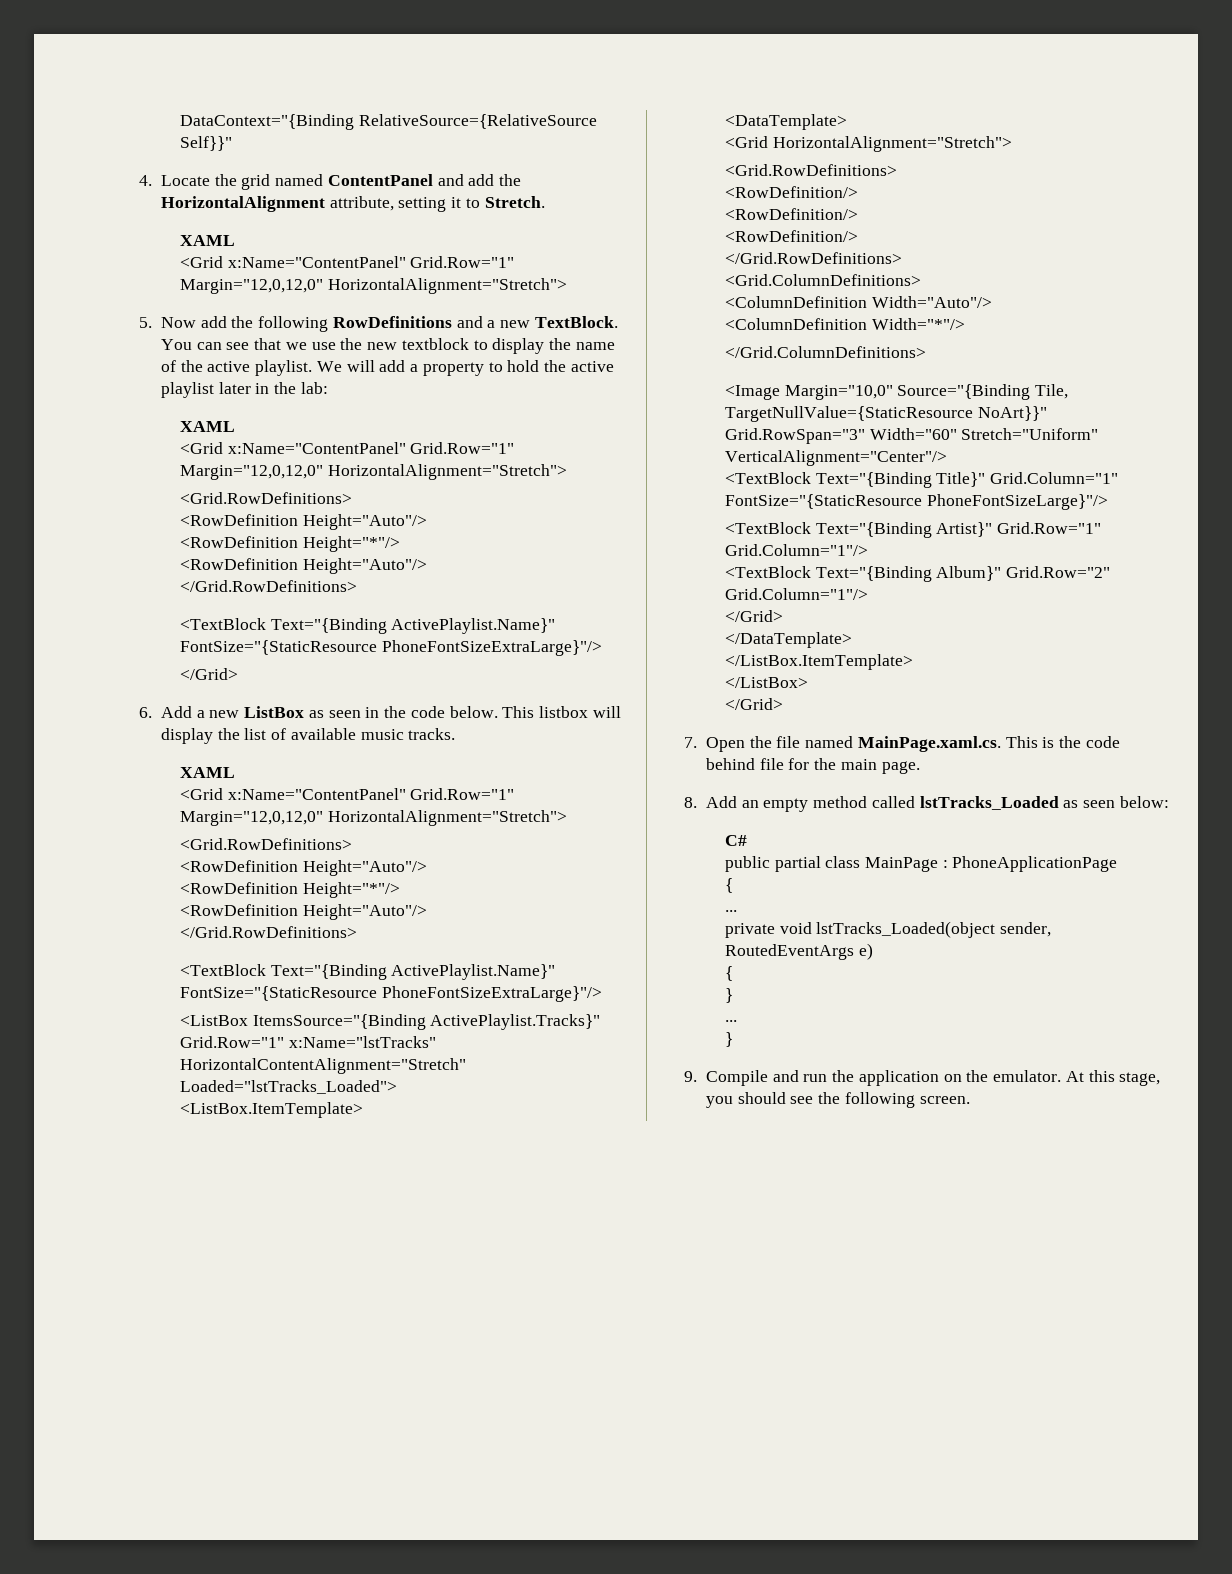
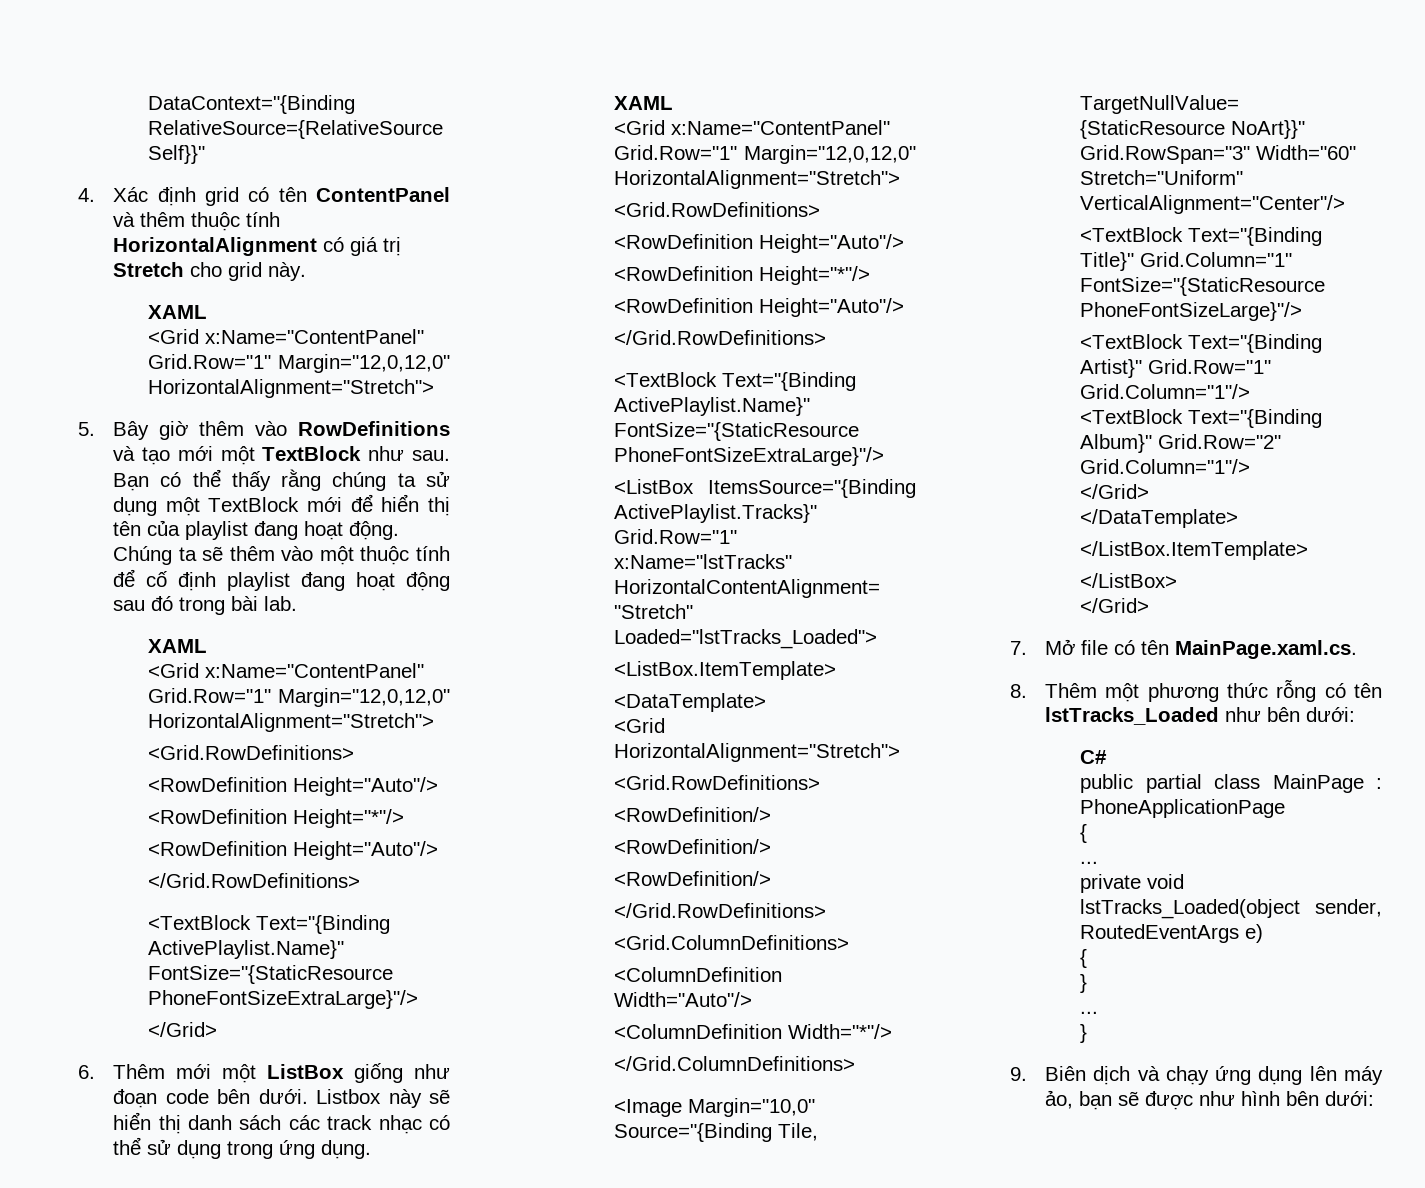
[161,174,522,190] [161,196,545,212] Locate the grid named ContentPanel and add the HorizontalAlignment attribute, setting it to Stretch. -> [113,187,450,206] [113,212,281,231] [113,237,402,256] [113,262,307,281] Xác định grid có tên ContentPanel và thêm thuộc tính HorizontalAlignment có giá trị Stretch cho grid này.
[161,316,618,332] [161,338,615,354] [161,360,614,376] [161,382,328,398] Now add the following RowDefinitions and a new TextBlock. You can see that we use the new textblock to display the name of the active playlist. We will add a property to hold the active playlist later in the lab: -> [113,421,450,440] [113,446,450,465] [113,469,450,491] [113,494,450,516] [113,520,400,540] [113,546,450,565] [113,569,450,591] [113,596,298,615] Bây giờ thêm vào RowDefinitions và tạo mới một TextBlock như sau. Bạn có thể thấy rằng chúng ta sử dụng một TextBlock mới để hiển thị tên của playlist đang hoạt động. Chúng ta sẽ thêm vào một thuộc tính để cố định playlist đang hoạt động sau đó trong bài lab.
[161,706,621,718] [161,728,456,744] Add a new ListBox as seen in the code below. This listbox will display the list of available music tracks. -> [113,1063,450,1083] [113,1089,450,1108] [113,1112,451,1134] [113,1137,372,1159] Thêm mới một ListBox giống như đoạn code bên dưới. Listbox này sẽ hiển thị danh sách các track nhạc có thể sử dụng trong ứng dụng.
[706,736,1120,752] [706,758,920,774] [684,796,1169,812] Open the file named MainPage.xaml.cs. This is the code behind file for the main page. // 8. Add an empty method called lstTracks_Loaded as seen below: -> [1045,639,1358,659] [1010,680,1382,702] [1045,707,1356,725] Mở file có tên MainPage.xaml.cs. // 8. Thêm một phương thức rỗng có tên lstTracks_Loaded như bên dưới:
[706,1070,1161,1086] [706,1092,970,1108] Compile and run the application on the emulator. At this stage, you should see the following screen. -> [1045,1066,1383,1085] [1045,1090,1375,1110] Biên dịch và chạy ứng dụng lên máy ảo, bạn sẽ được như hình bên dưới:

